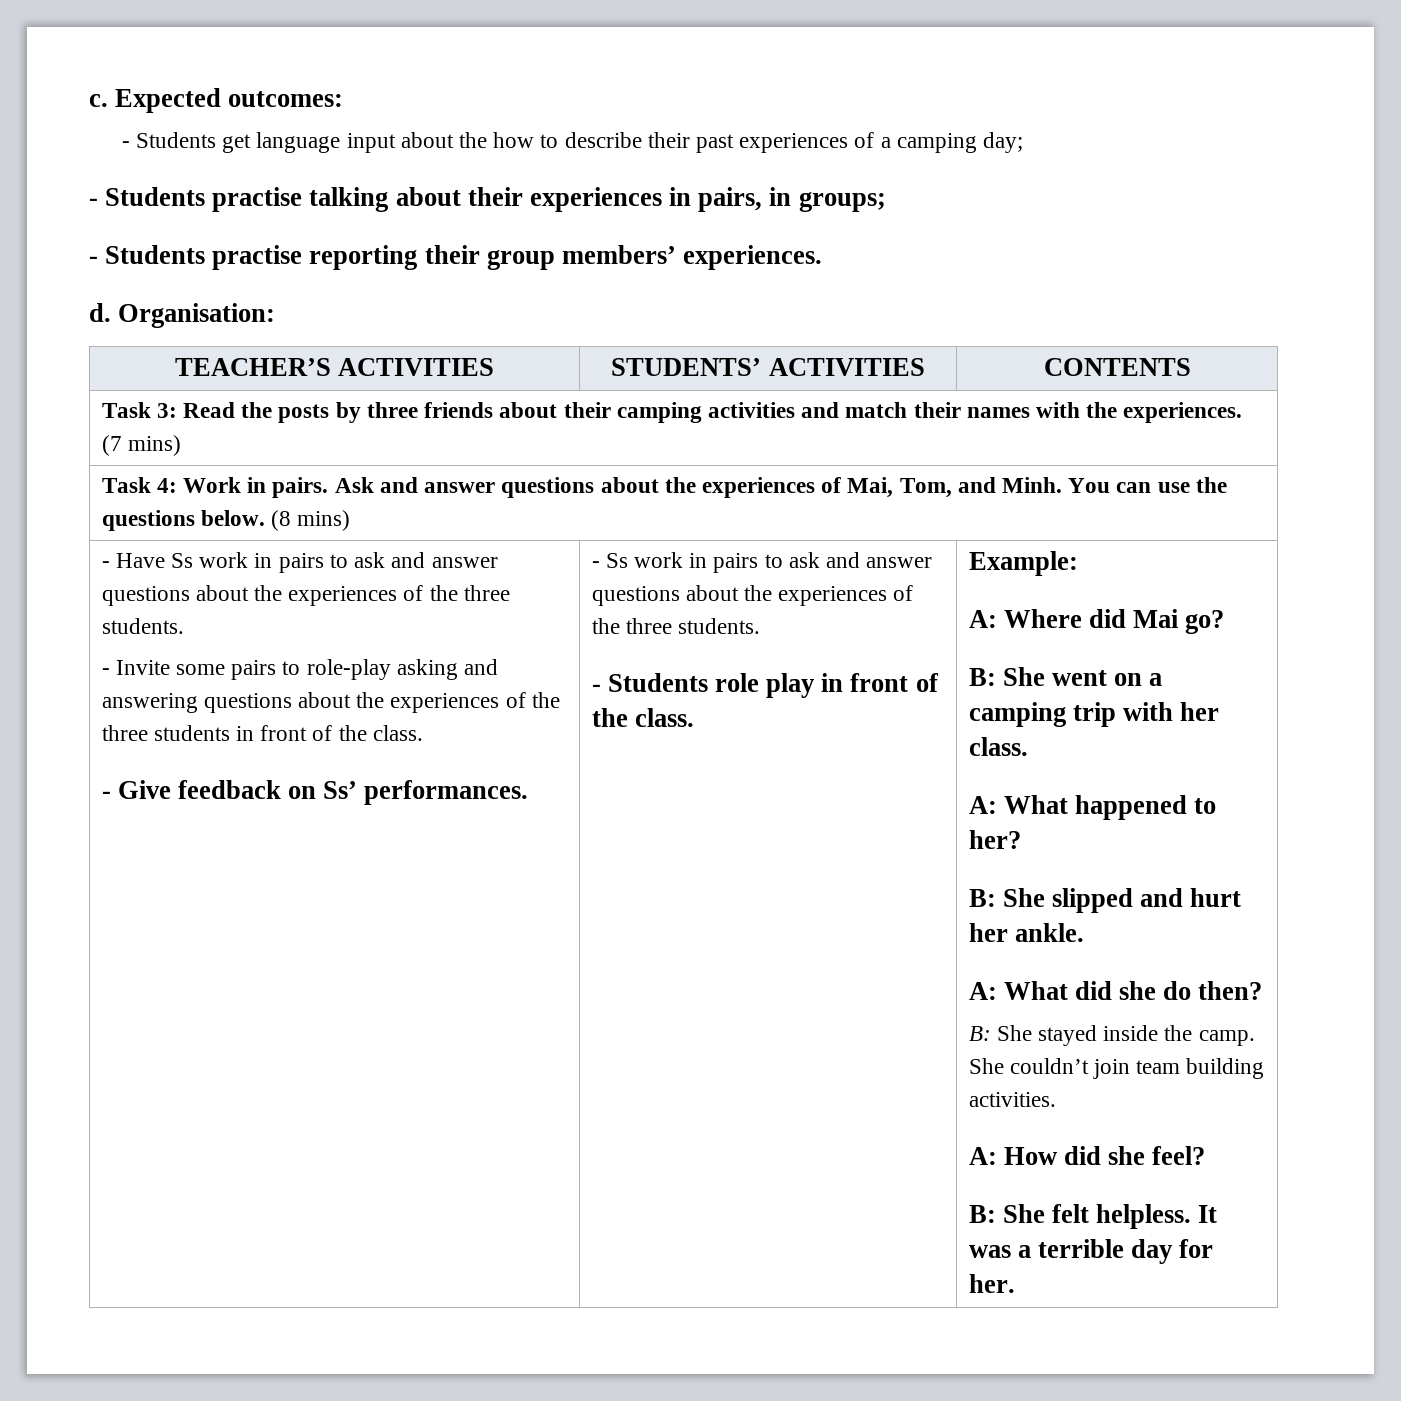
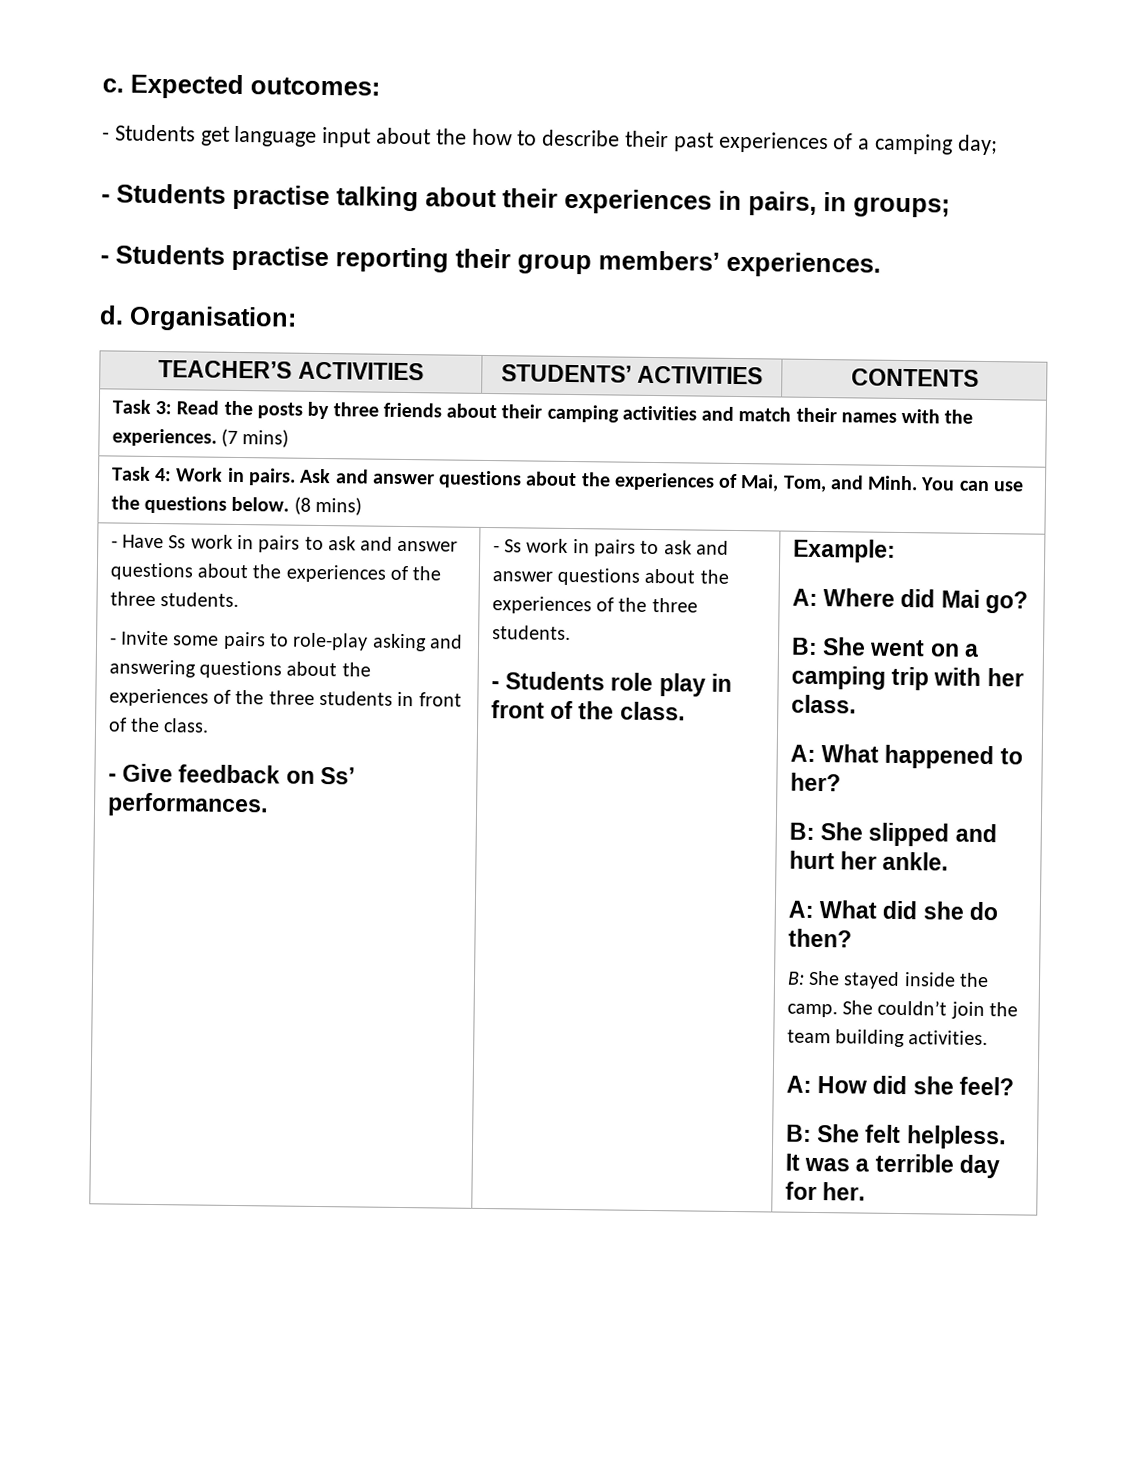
(1131, 1069) none -> [989,1002,1019,1017] the

